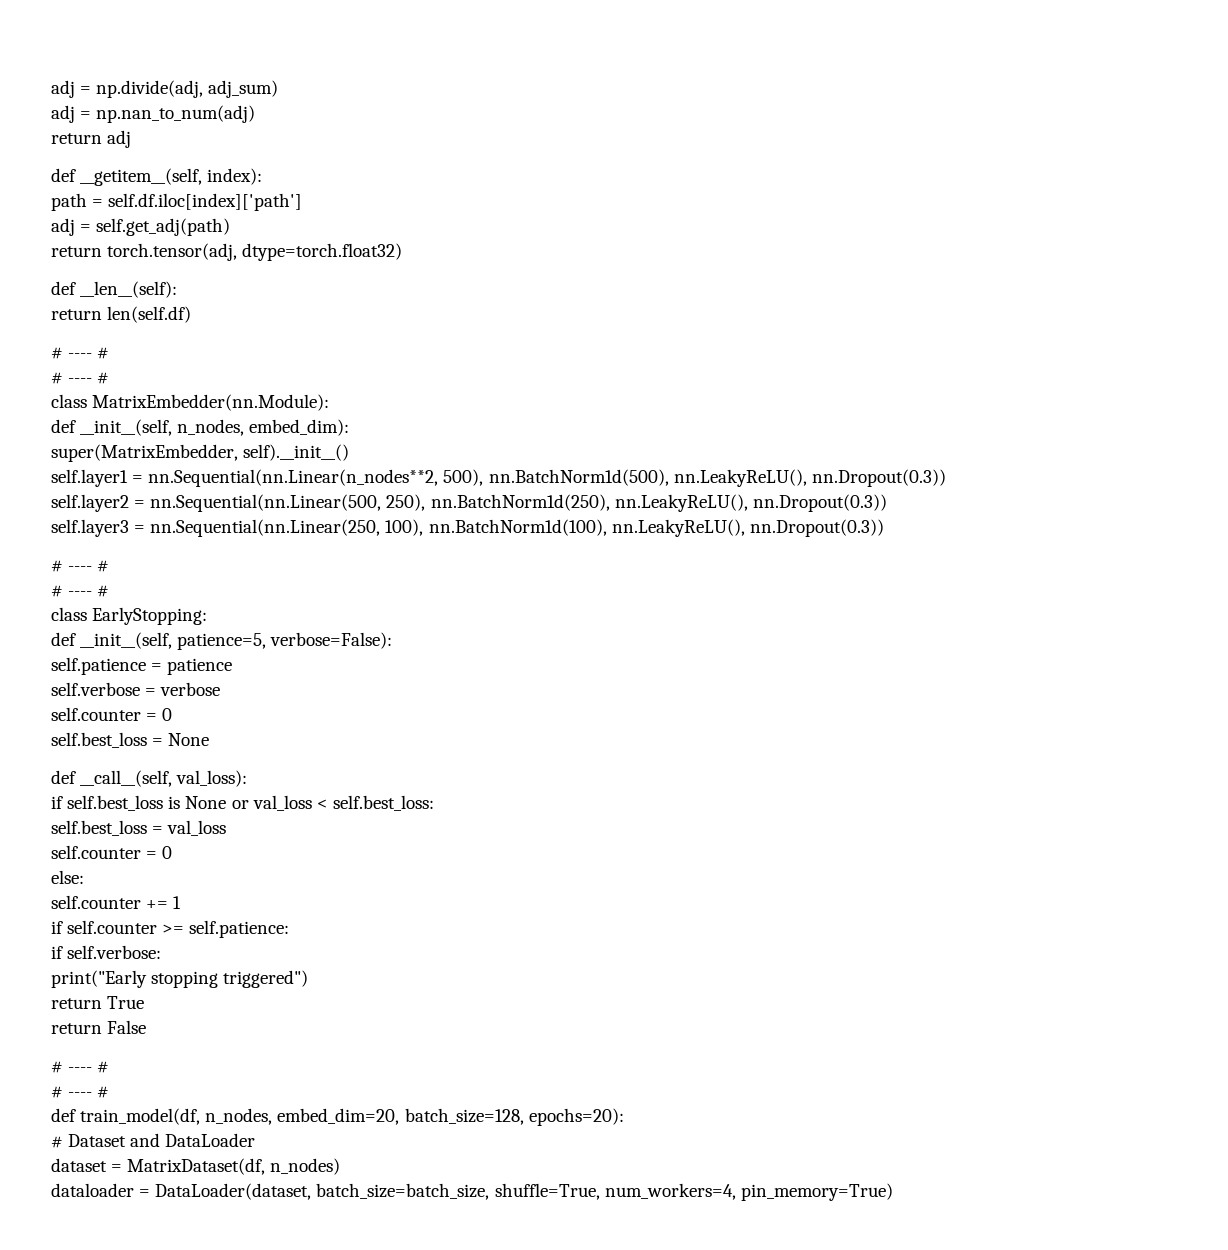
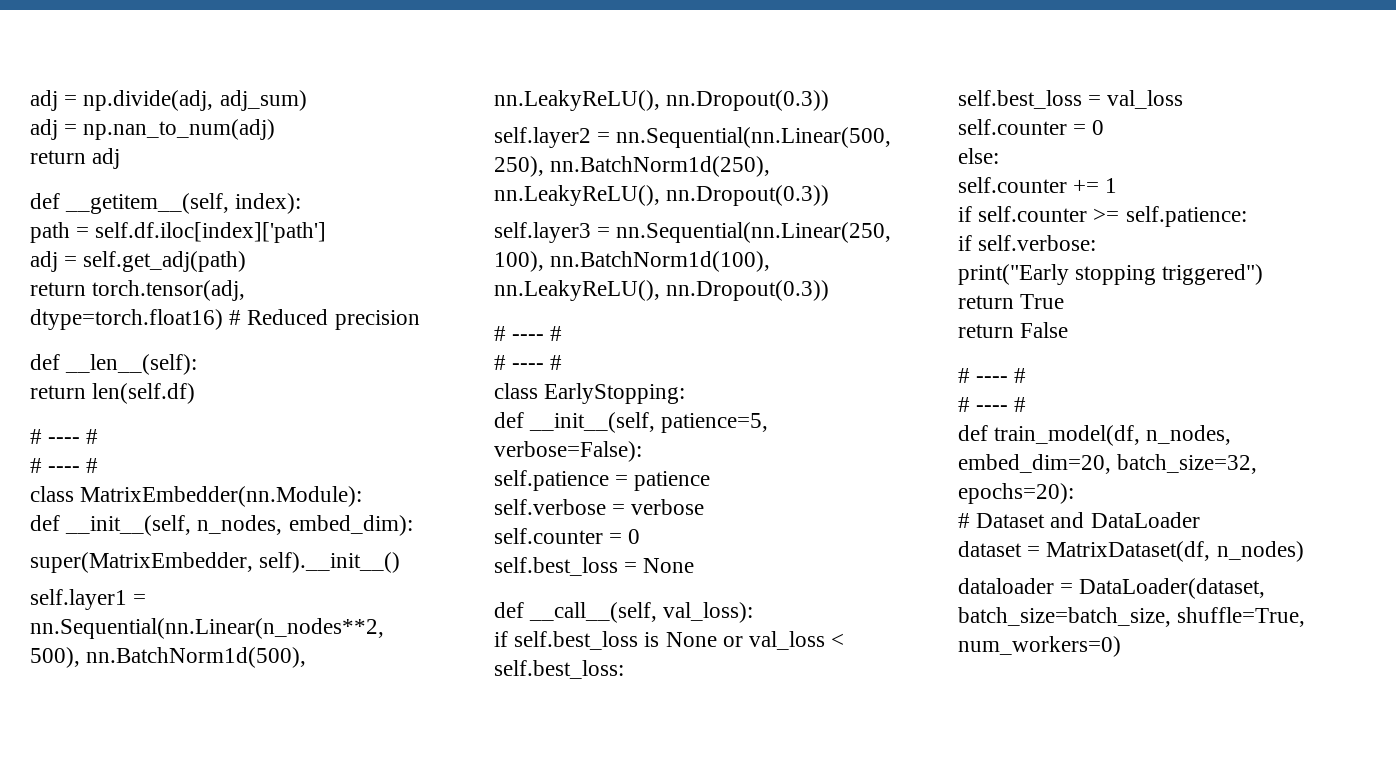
[242,243,403,261] dtype=torch.float32) -> [30,309,420,330] dtype=torch.float16) # Reduced precision
[404,1108,524,1125] batch_size=128, -> [1117,454,1258,474] batch_size=32,
[604,1183,893,1201] num_workers=4, pin_memory=True) -> [958,636,1121,657] num_workers=0)

